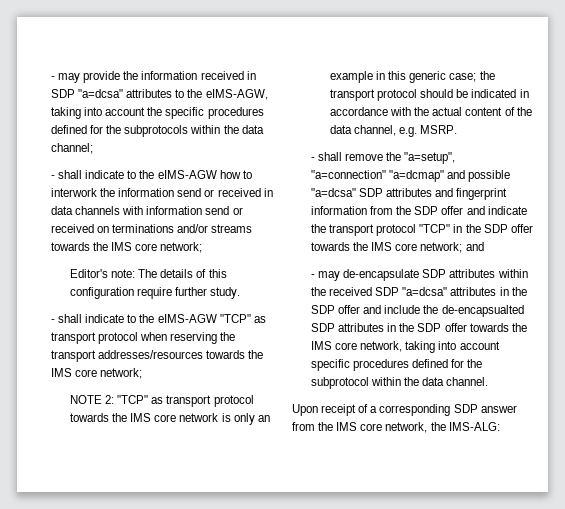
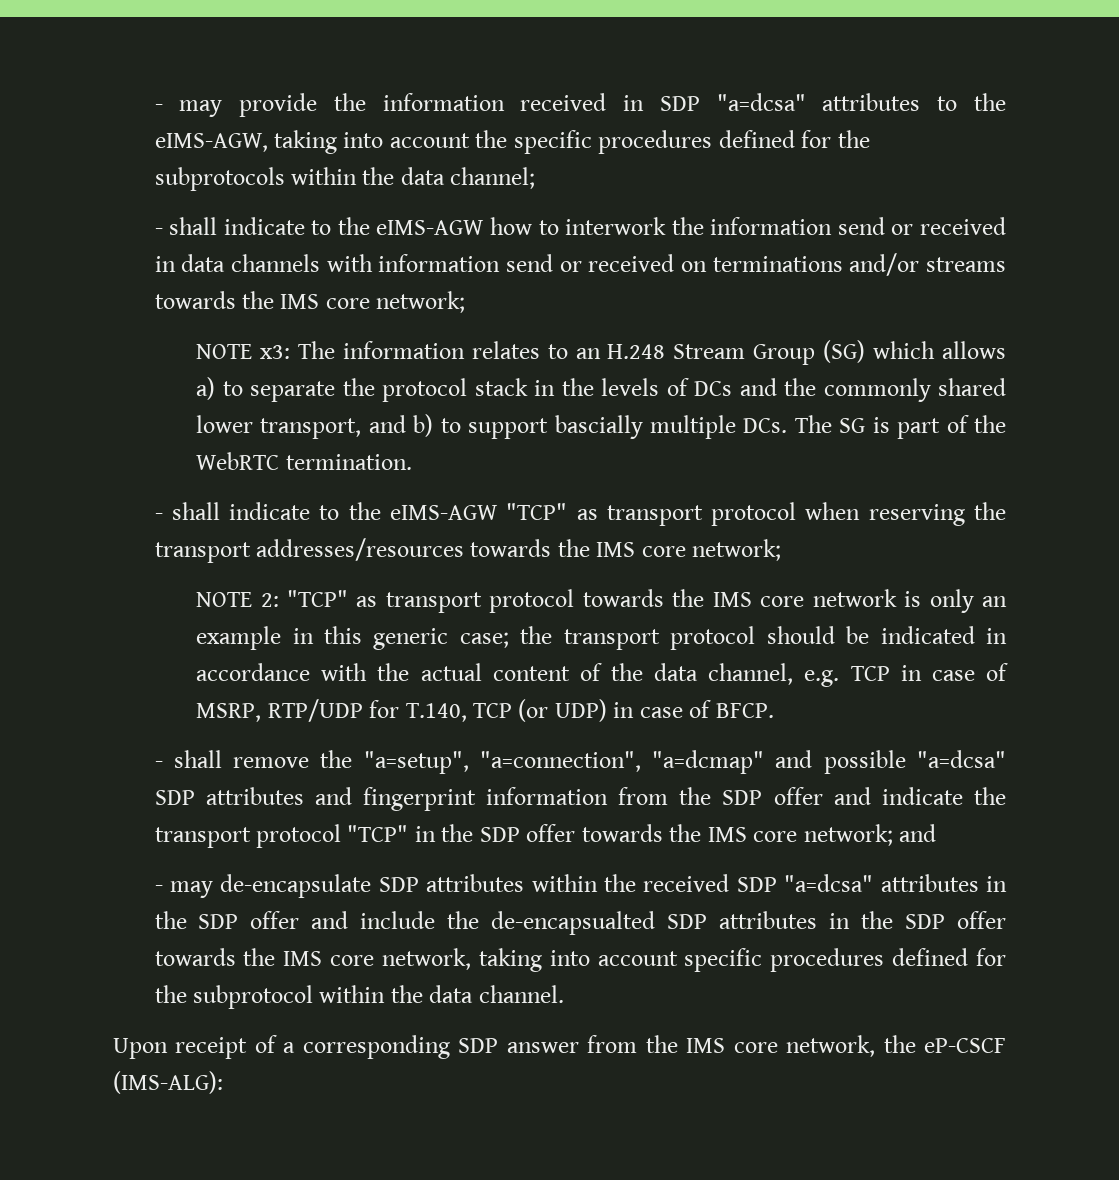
[70,269,227,278] [70,287,241,299] Editor's note: The details of this configuration require further study. -> [196,340,1007,365] [196,377,1006,402] [196,414,1006,439] [196,452,412,470] NOTE x3: The information relates to an H.248 Stream Group (SG) which allows a) to separate the protocol stack in the levels of DCs and the commonly shared lower transport, and b) to support bascially multiple DCs. The SG is part of the WebRTC termination.
[420,125,458,134] MSRP. -> [850,663,1008,681] [196,699,774,722] TCP in case of MSRP, RTP/UDP for T.140, TCP (or UDP) in case of BFCP.
[311,170,387,179] "a=connection" -> [479,751,641,772] "a=connection",
[448,422,500,431] IMS-ALG: -> [923,1038,1006,1053] [113,1071,223,1094] eP-CSCF (IMS-ALG):

